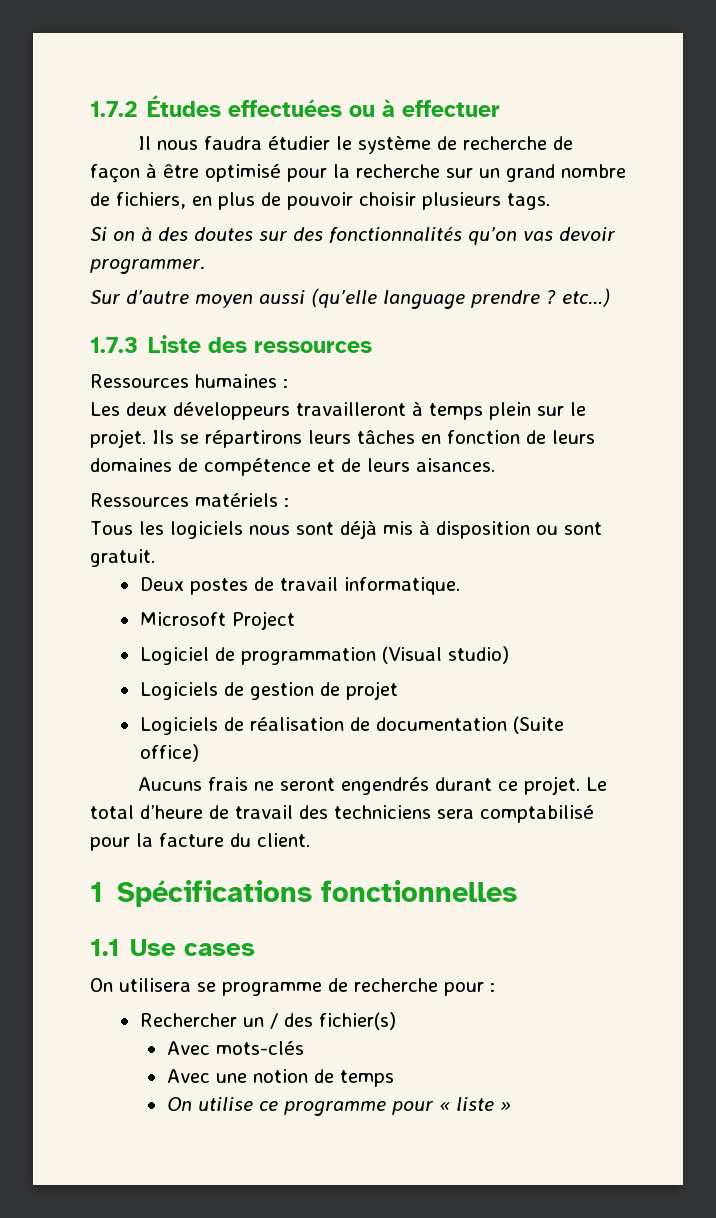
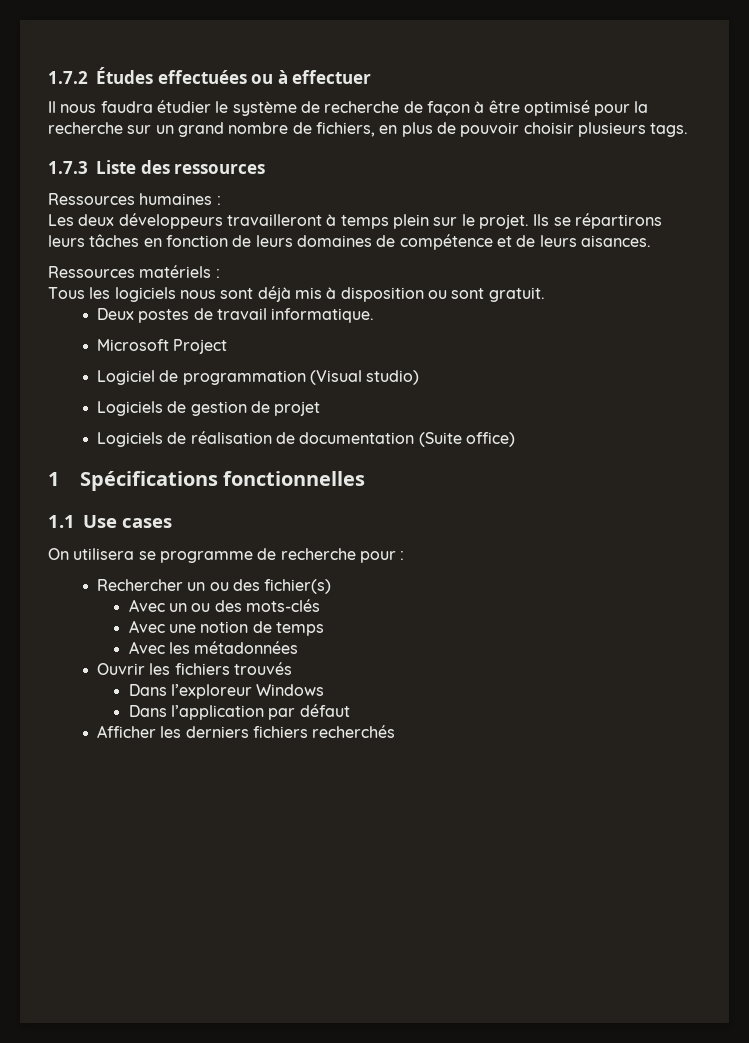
[90,227,616,245] [90,258,205,274] [90,288,610,309] // Si on à des doutes sur des fonctionnalités qu’on vas devoir programmer. // Sur d’autre moyen aussi (qu’elle language prendre ? etc…) -> (689, 130) none
[137,776,607,795] [90,805,594,823] [90,833,310,851] // Aucuns frais ne seront engendrés durant ce projet. Le total d’heure de travail des techniciens sera comptabilisé pour la facture du client. -> (516, 439) none
[269,1013,278,1029] / -> [209,582,229,591] ou
(210, 1048) none -> [168,600,242,612] un ou des
[166,1097,511,1116] On utilise ce programme pour « liste » -> [128,641,299,654] [97,662,293,675] [128,684,325,699] [128,704,350,720] [97,725,396,738] Avec les métadonnées // Ouvrir les fichiers trouvés // Dans l’exploreur Windows // Dans l’application par défaut // Afficher les derniers fichiers recherchés

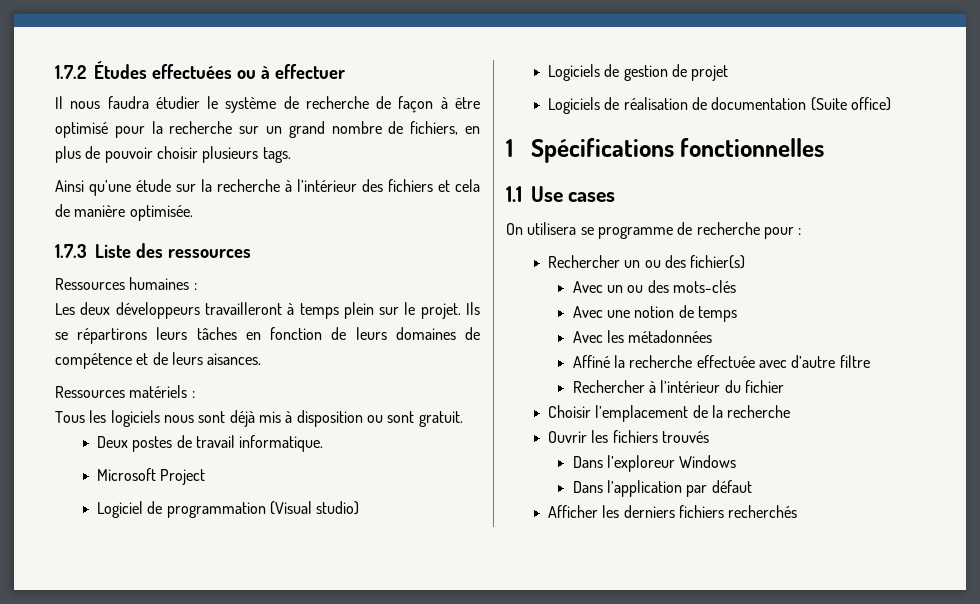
(689, 130) none -> [55,179,480,196] [55,204,193,221] // Ainsi qu’une étude sur la recherche à l’intérieur des fichiers et cela de manière optimisée.
(299, 647) none -> [572,355,870,368] [572,380,784,393] [548,405,791,422] // Affiné la recherche effectuée avec d’autre filtre // Rechercher à l’intérieur du fichier // Choisir l’emplacement de la recherche

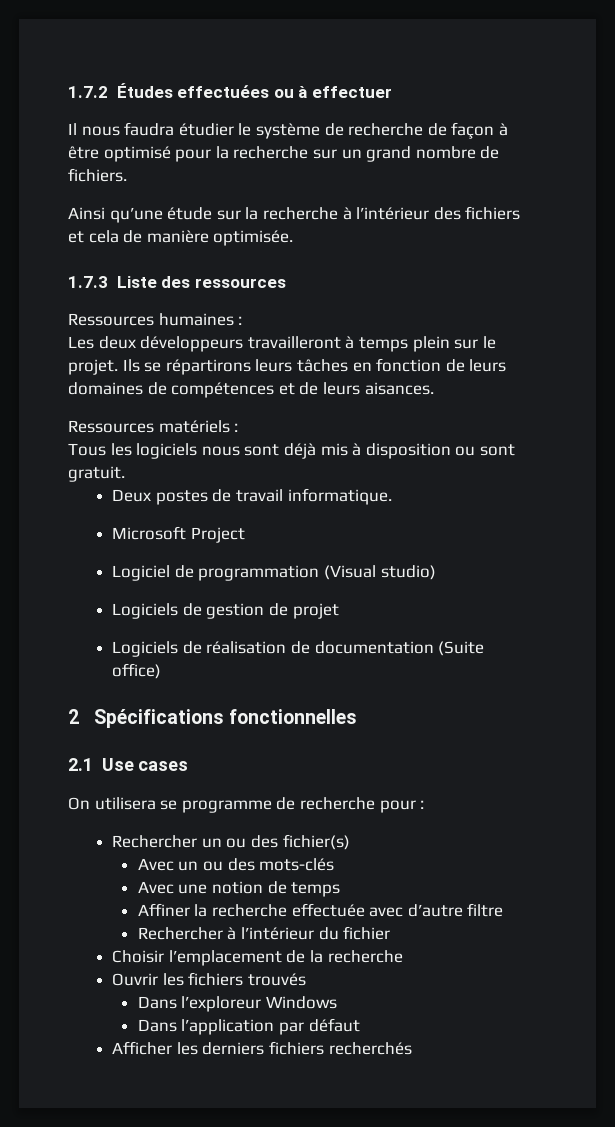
[410,121,481,135] [55,146,291,163] fichiers, en plus de pouvoir choisir plusieurs tags. -> [68,168,127,182] fichiers.
[55,353,132,369] compétence -> [171,382,275,398] compétences
[506,139,513,157] 1 -> [68,709,79,724] 2
[506,186,522,202] 1.1 -> [68,758,93,771] 2.1
[572,330,713,343] [572,355,610,368] Avec les métadonnées // Affiné -> [137,903,190,917] Affiner

